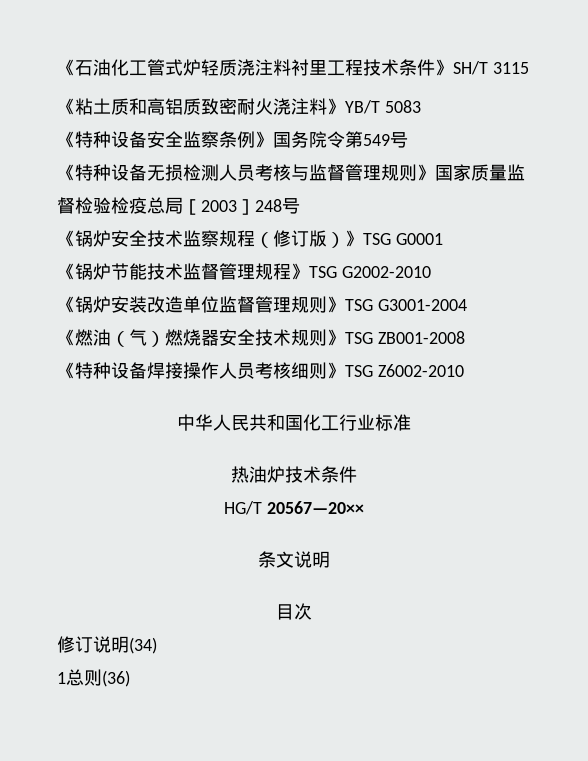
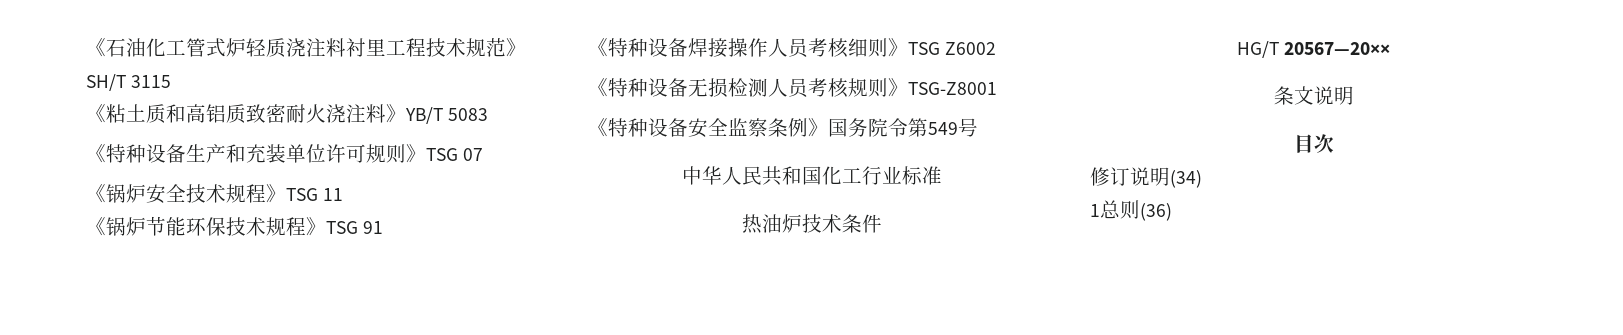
[399,59,435,76] 条件 -> [466,38,506,57] 规范
[147,131,408,148] [57,164,525,181] [57,197,300,215] [57,230,443,248] [57,263,431,280] [57,296,467,313] [57,329,465,347] 安全监察条例》国务院令第549号 // 《特种设备无损检测人员考核与监督管理规则》国家质量监督检验检疫总局［2003］248号 // 《锅炉安全技术监察规程（修订版）》TSG G0001 // 《锅炉节能技术监督管理规程》TSG G2002-2010 // 《锅炉安装改造单位监督管理规则》TSG G3001-2004 // 《燃油（气）燃烧器安全技术规则》TSG ZB001-2008 -> [186,144,484,163] [86,184,344,204] [86,216,384,236] 生产和充装单位许可规则》TSG 07 // 《锅炉安全技术规程》TSG 11 // 《锅炉节能环保技术规程》TSG 91
[377,364,464,377] Z6002-2010 -> [945,42,997,55] [588,78,997,98] [588,118,978,138] Z6002 // 《特种设备无损检测人员考核规则》TSG-Z8001 // 《特种设备安全监察条例》国务院令第549号

